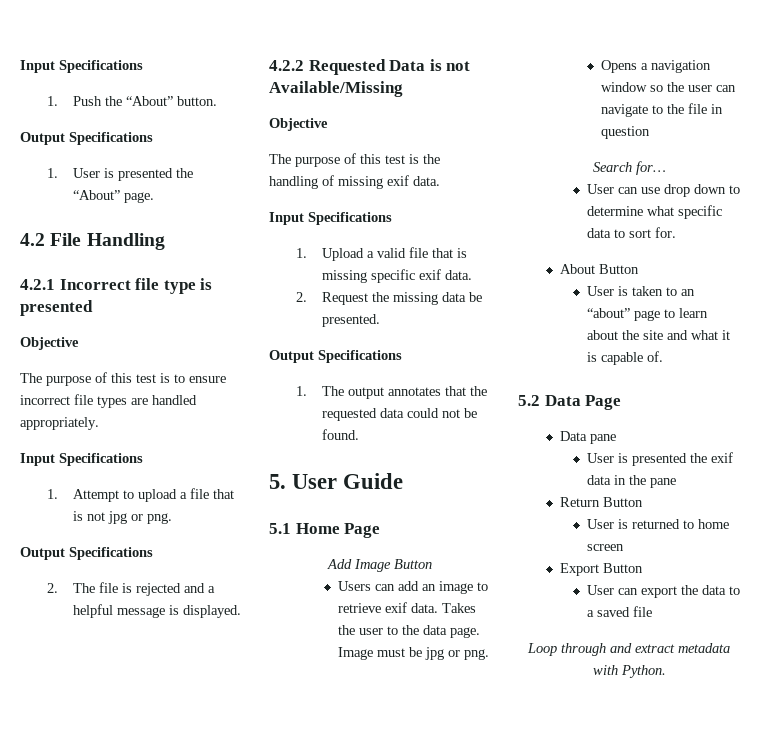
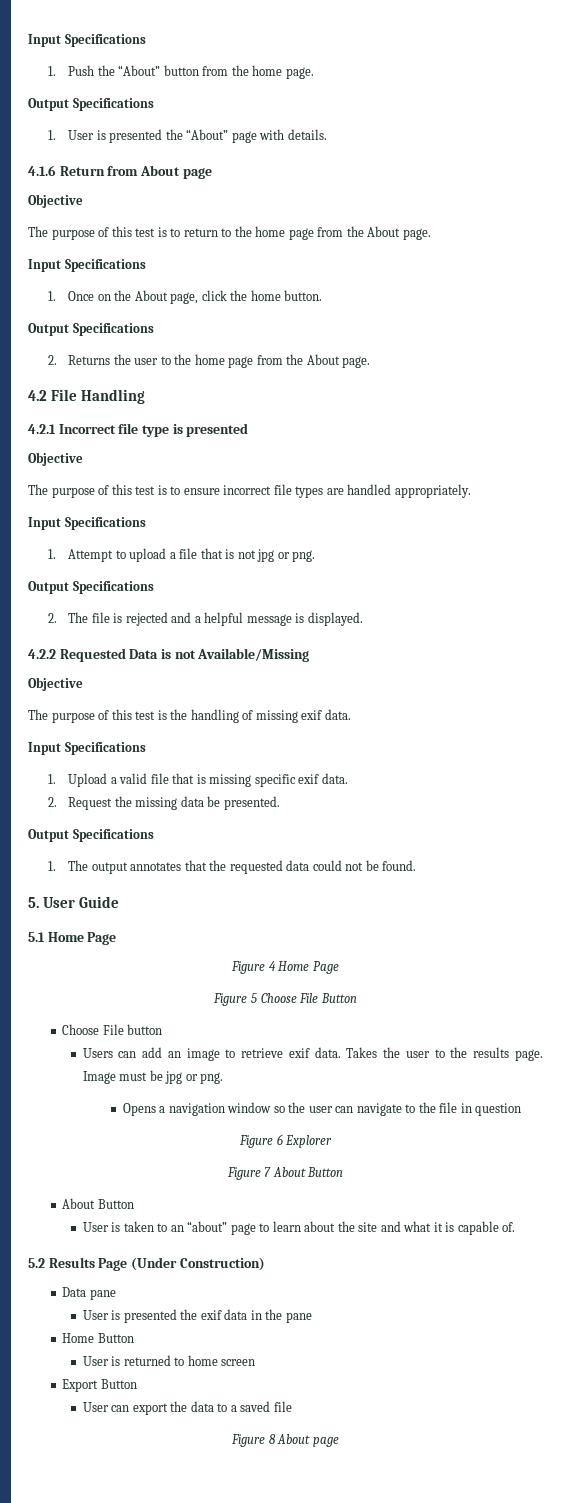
[177,96,218,106] button. -> [163,65,314,79] button from the home page.
(121, 195) none -> [231,129,327,143] [28,165,212,179] [28,194,83,208] [28,226,431,240] [28,259,146,272] [48,290,323,304] [28,323,154,336] [48,354,340,368] page with details. // 4.1.6 Return from About page // Objective // The purpose of this test is to return to the home page from the About page. // Input Specifications // 1. Once on the About page, click the home button. // Output Specifications // 2. Returns the user to the home page from the About
[327,559,432,572] Add Image Button -> [231,961,339,974] [213,993,357,1006] [62,1024,163,1035] Figure 4 Home Page // Figure 5 Choose File Button // Choose File button
[422,625,447,635] data -> [473,1047,510,1058] results
[592,161,666,175] [586,184,740,197] [586,205,722,219] [586,227,676,238] Search for… // User can use drop down to determine what specific data to sort for. -> [238,1134,333,1148] [226,1167,344,1180] Figure 6 Explorer // Figure 7 About Button
[544,395,622,410] Data Page -> [48,1257,265,1271] Results Page (Under Construction)
[560,497,601,507] Return -> [62,1333,95,1343] Home
[527,643,730,656] [592,665,666,678] Loop through and extract metadata with Python. -> [231,1434,339,1447] Figure 8 About page

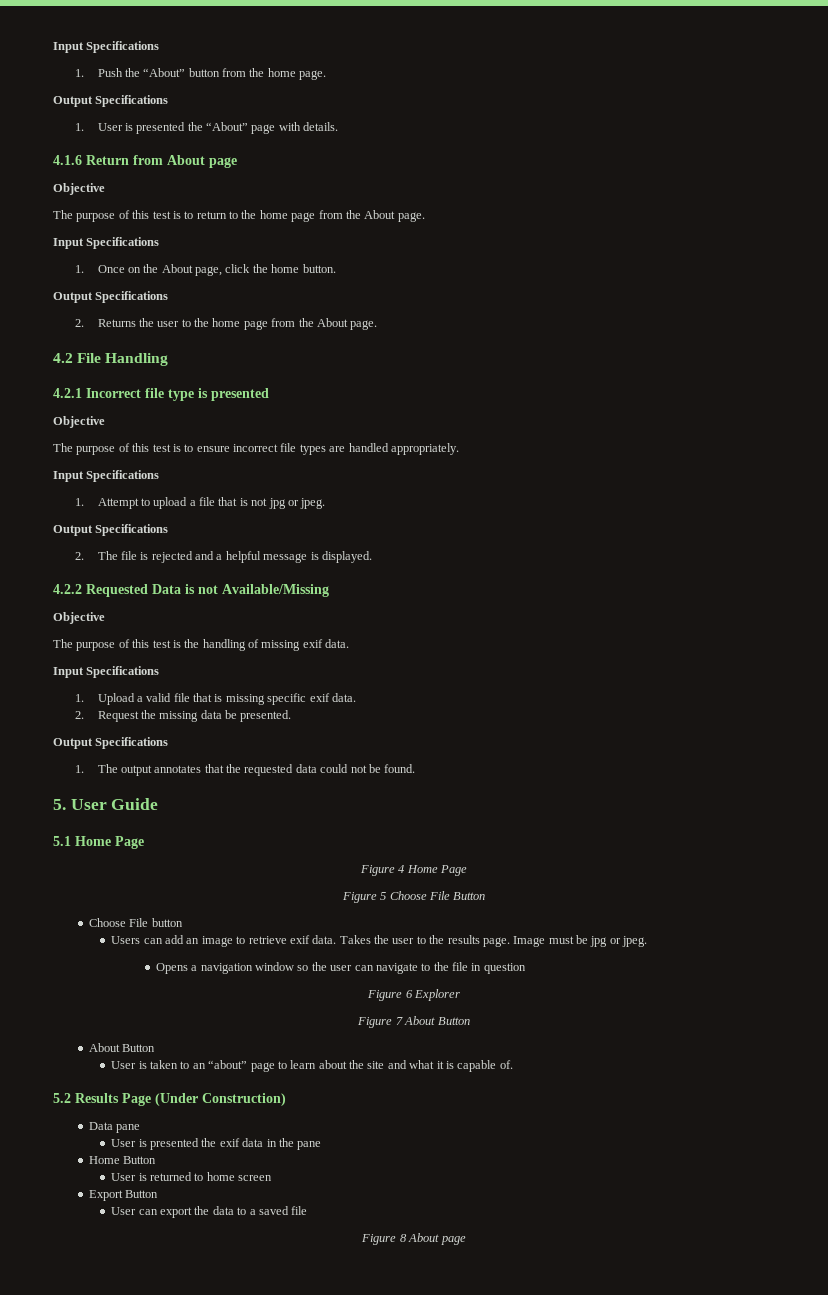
[292,550,316,562] png. -> [300,498,326,509] jpeg.
[200,1072,224,1084] png. -> [622,936,648,947] jpeg.

